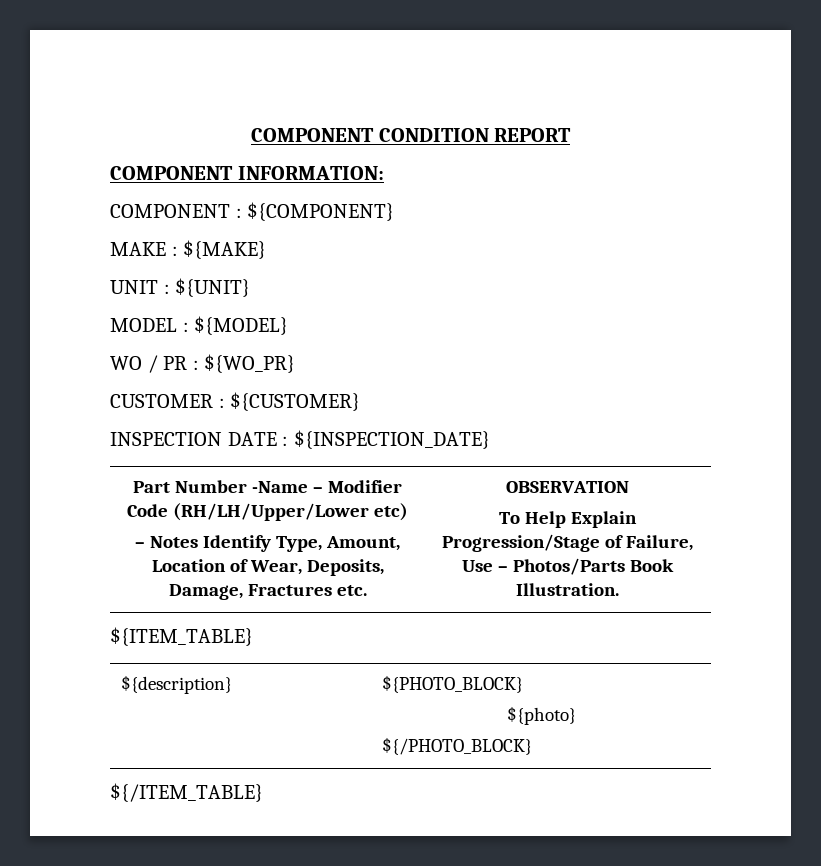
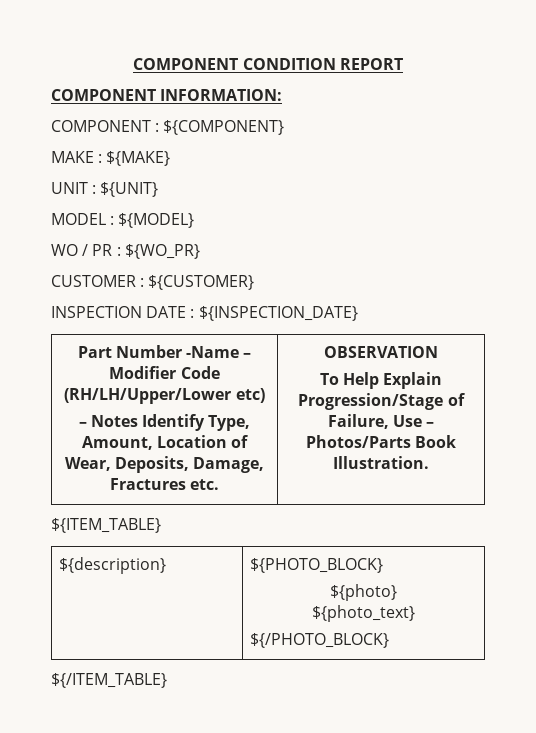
(576, 715) none -> [312,605,415,622] // ${photo_text}

